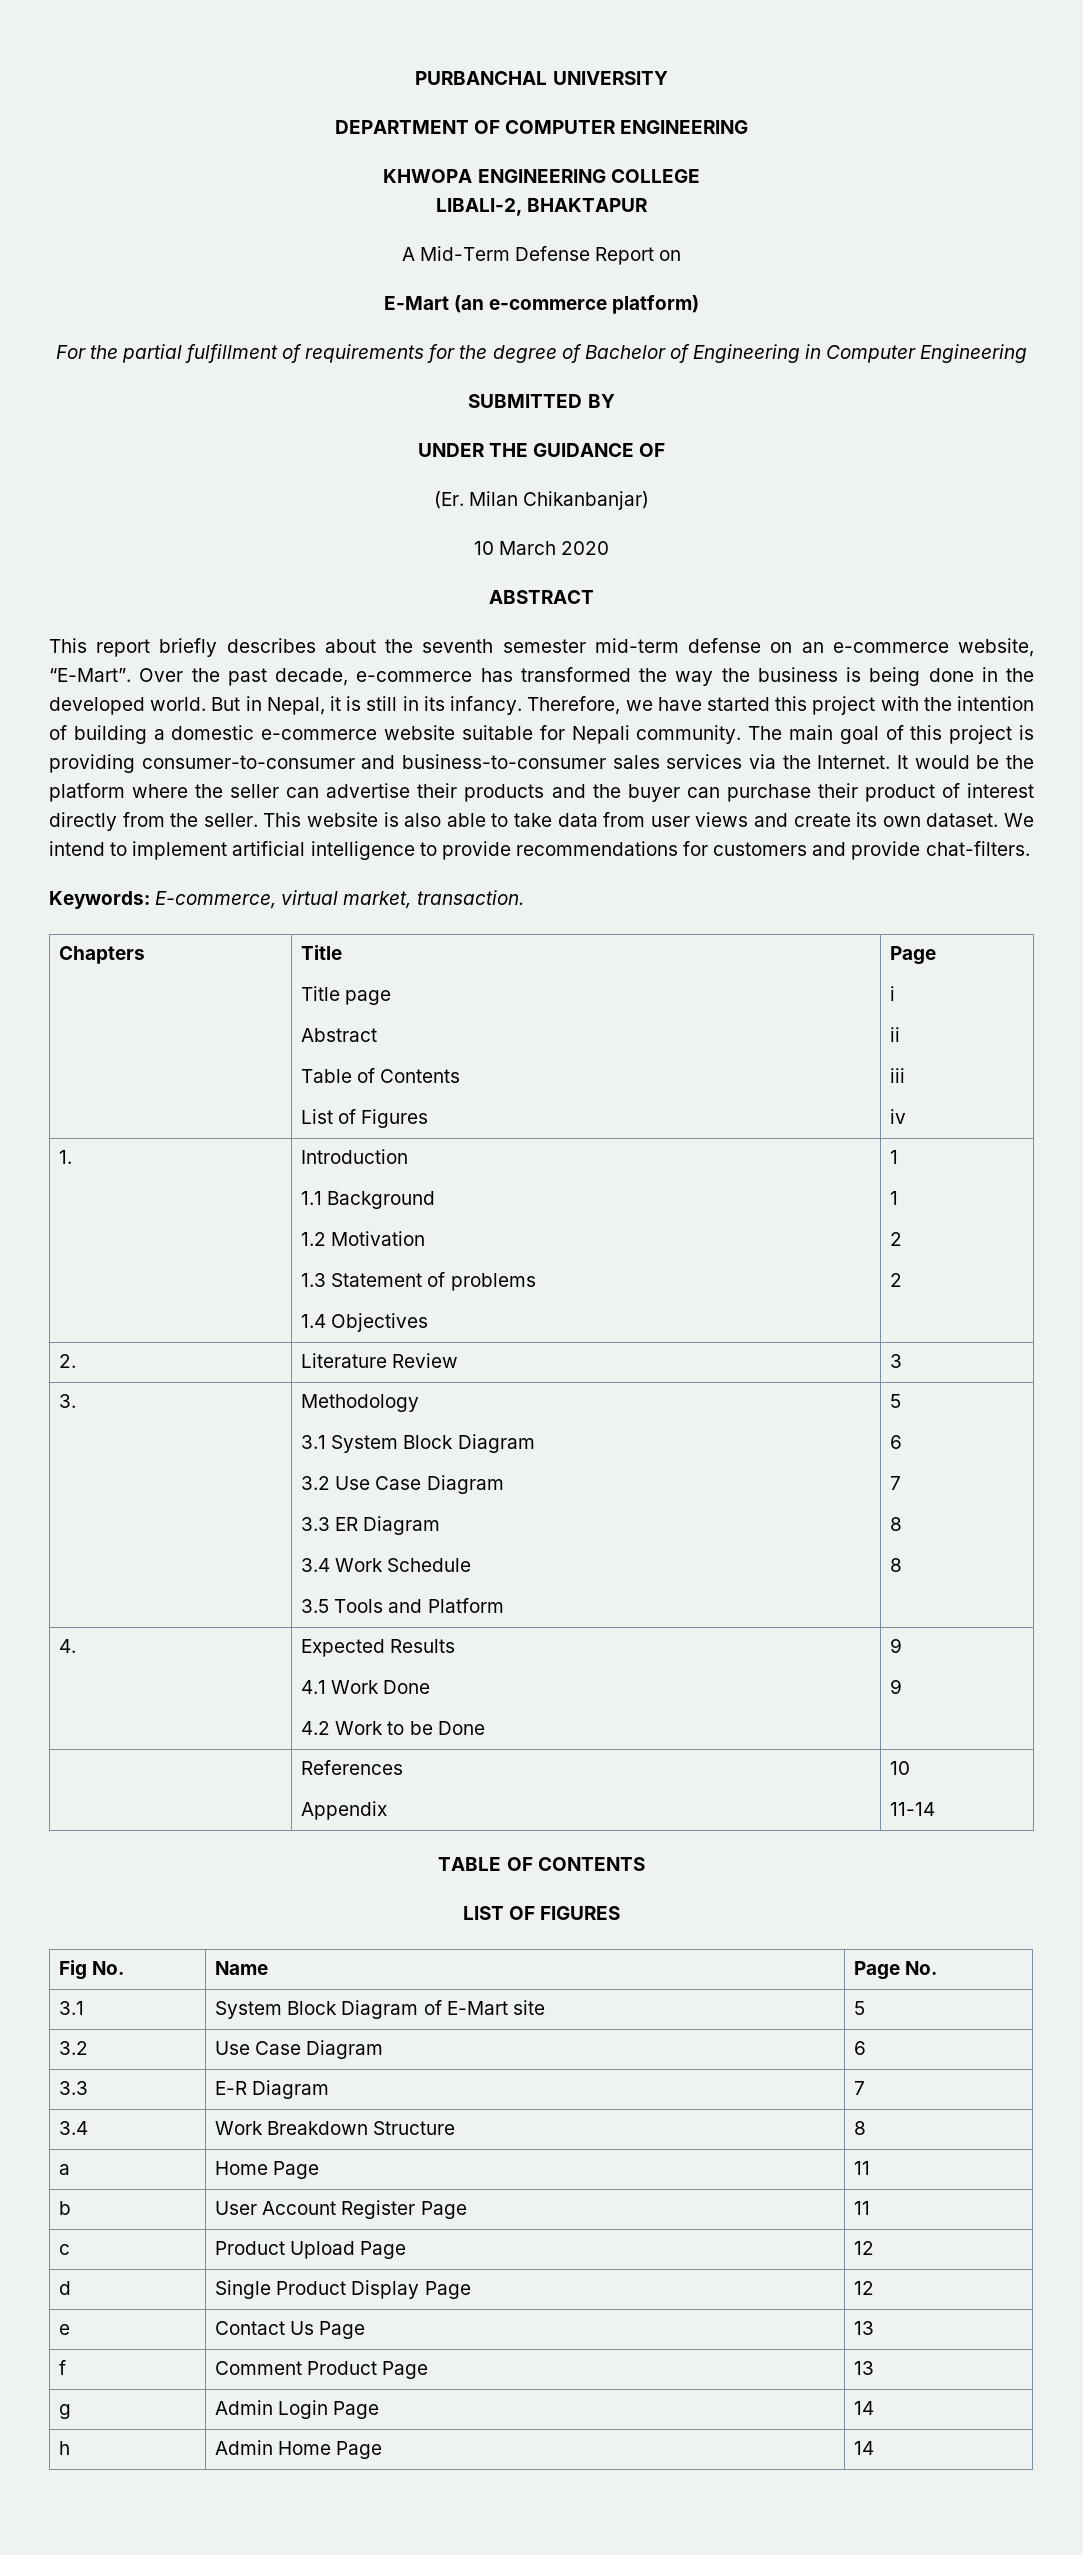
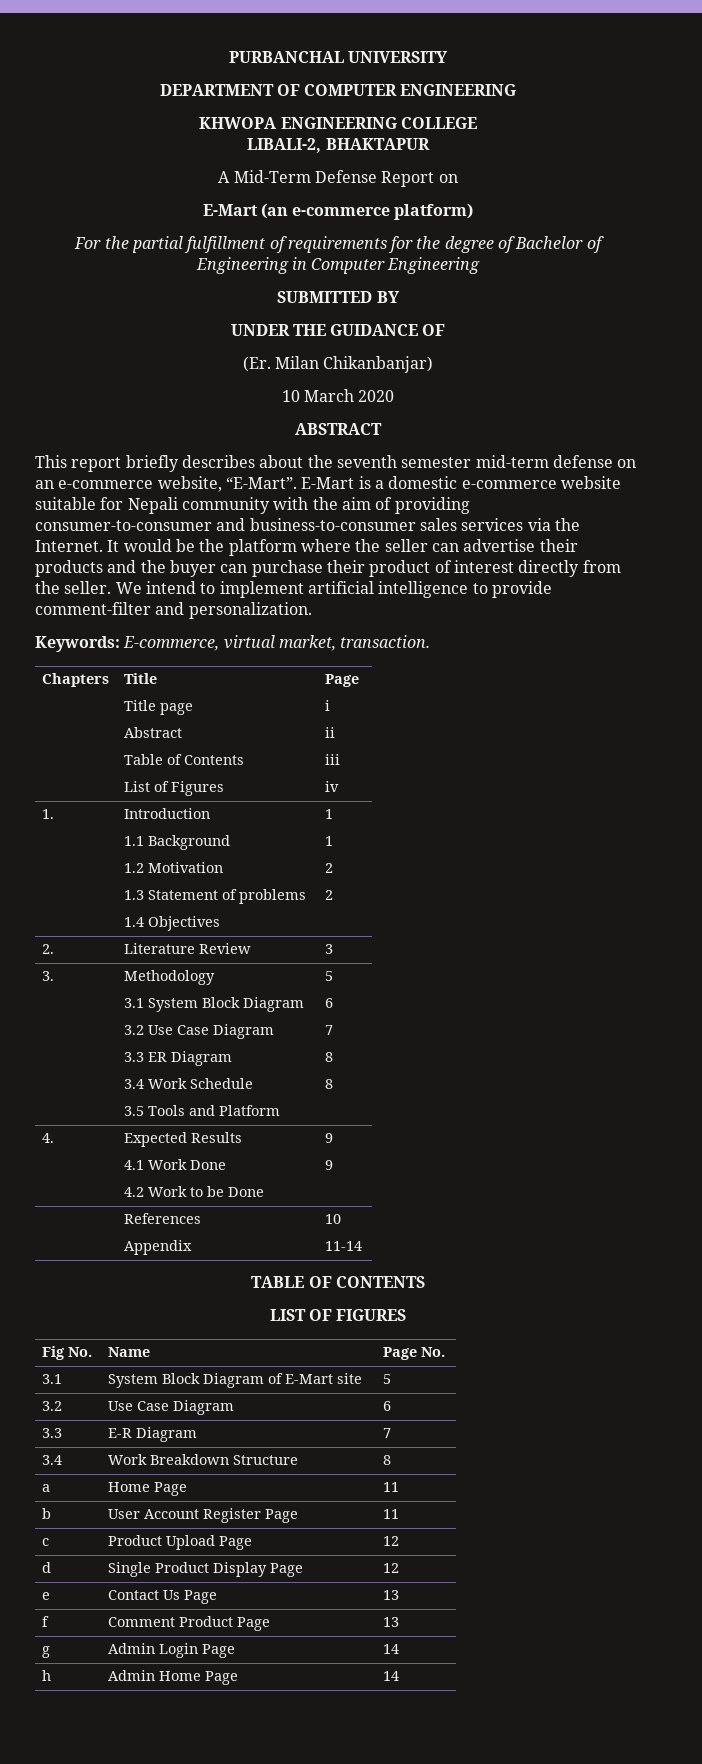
[139,667,1034,686] [49,696,1034,715] [49,725,147,744] Over the past decade, e-commerce has transformed the way the business is being done in the developed world. But in Nepal, it is still in its infancy. Therefore, we have started this project with the intention of building -> [301,476,371,489] E-Mart is
[636,725,1034,744] community. The main goal of this project is -> [181,497,393,514] community with the aim of
[263,812,999,827] This website is also able to take data from user views and create its own dataset. -> (112, 587) none
[515,841,1030,860] recommendations for customers and provide chat-filters. -> [35,602,312,619] comment-filter and personalization.

